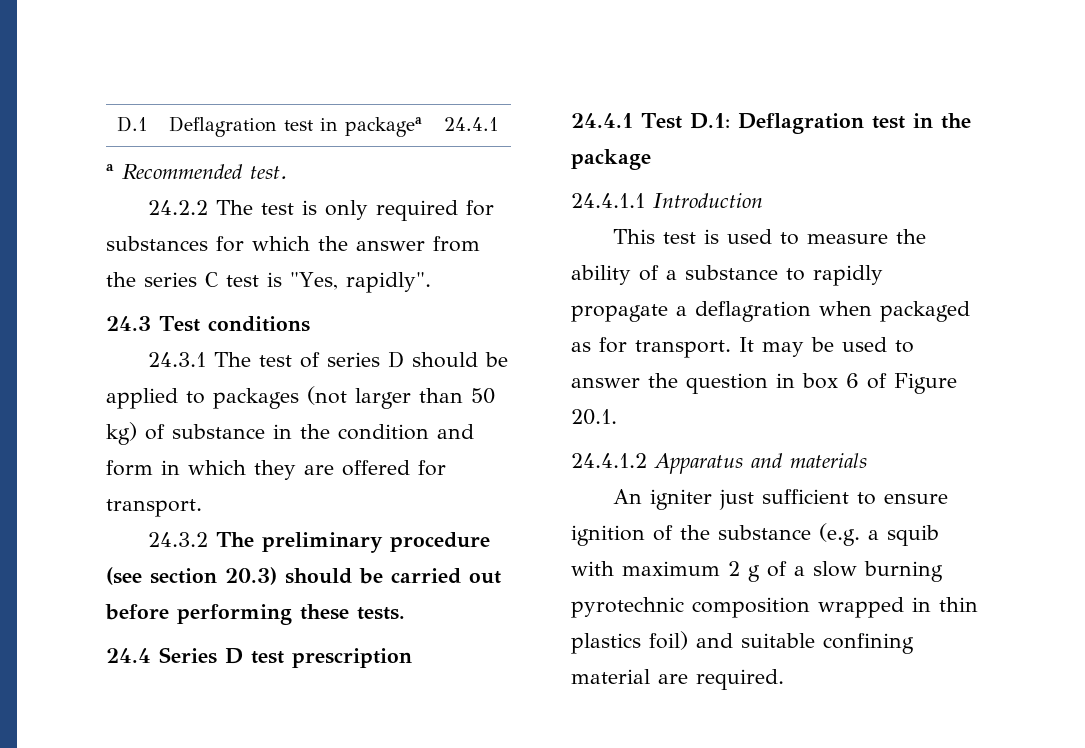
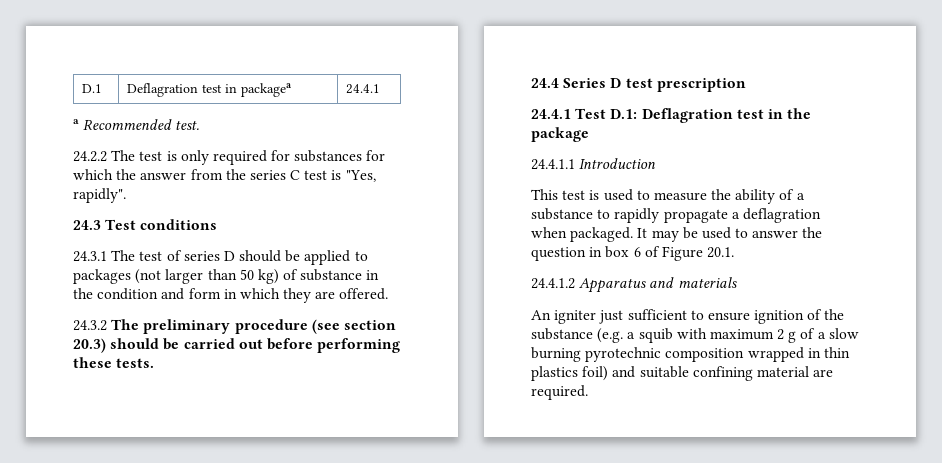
[342,460,446,476] [106,499,202,517] offered for transport. -> [339,288,389,300] offered.
[880,301,970,322] [571,337,731,358] packaged as for transport. -> [570,227,634,242] packaged.

